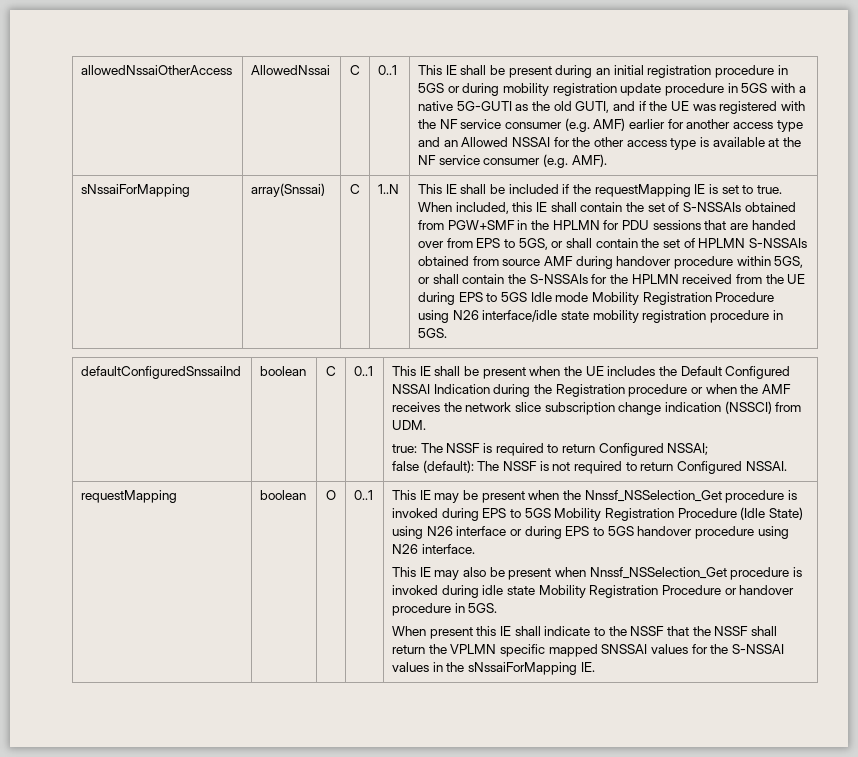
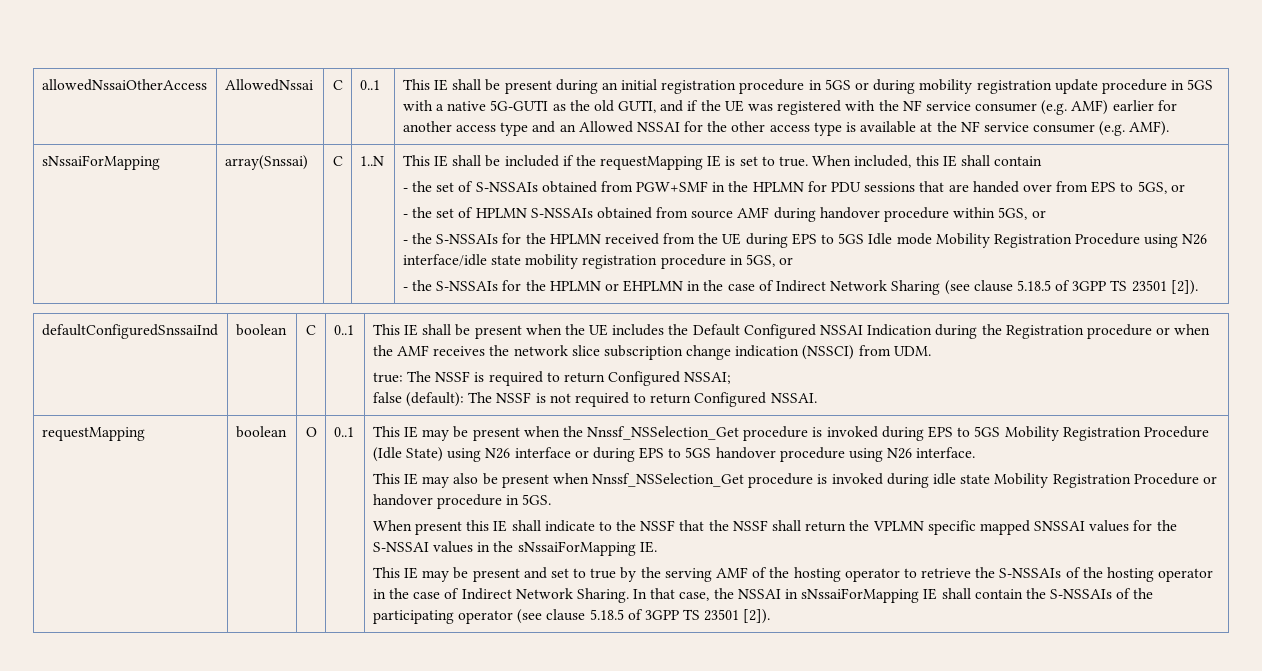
(623, 207) none -> [402,188,408,192] // -
[565,238,638,248] shall contain -> [402,214,408,218] // -
[432,274,505,284] shall contain -> [402,240,408,244] // -
[418,328,448,338] 5GS. -> [745,254,794,267] [402,280,1198,295] 5GS, or // - the S-NSSAIs for the HPLMN or EHPLMN in the case of Indirect Network Sharing (see clause 5.18.5 of 3GPP TS 23501 [2]).
(595, 667) none -> [372,567,1214,582] [372,588,1154,603] [372,609,771,624] // This IE may be present and set to true by the serving AMF of the hosting operator to retrieve the S-NSSAIs of the hosting operator in the case of Indirect Network Sharing. In that case, the NSSAI in sNssaiForMapping IE shall contain the S-NSSAIs of the participating operator (see clause 5.18.5 of 3GPP TS 23501 [2]).

